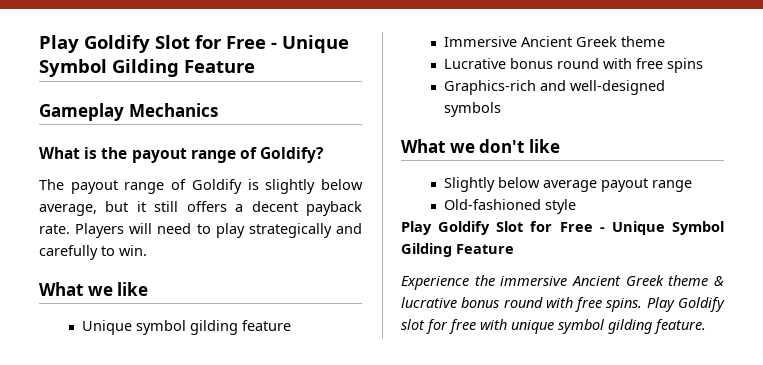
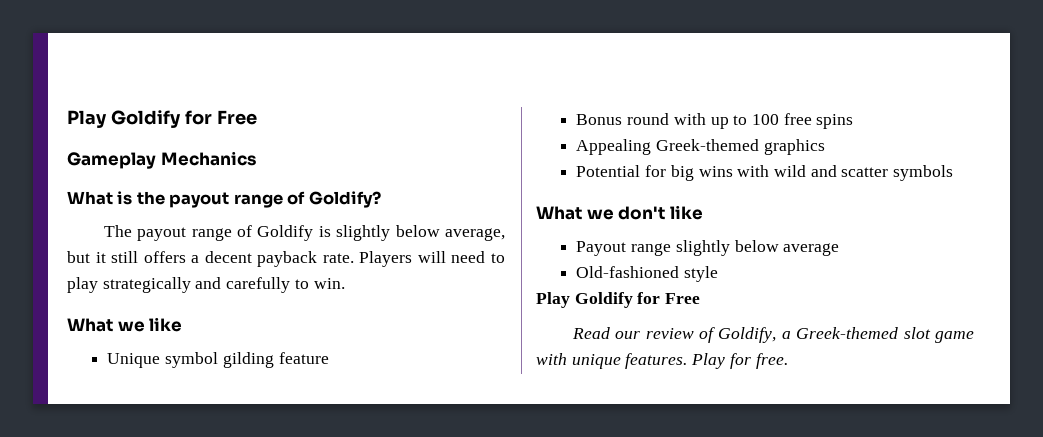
[39,35,349,53] [39,59,255,77] Play Goldify Slot for Free - Unique Symbol Gilding Feature -> [67,110,257,128] Play Goldify for Free
[444,36,666,47] [444,58,704,73] [444,80,666,95] Immersive Ancient Greek theme // Lucrative bonus round with free spins // Graphics-rich and well-designed -> [576,113,854,129] [576,139,825,155] [576,165,889,181] Bonus round with up to 100 free spins // Appealing Greek-themed graphics // Potential for big wins with wild and scatter
[444,177,496,192] Slightly -> [576,240,730,256] Payout range slightly
[601,178,693,192] payout range -> (840, 249) none
[496,221,724,235] [401,243,514,257] [401,275,724,290] [401,297,725,312] [401,319,706,334] Slot for Free - Unique Symbol Gilding Feature // Experience the immersive Ancient Greek theme & lucrative bonus round with free spins. Play Goldify slot for free with unique symbol gilding feature. -> [637,292,701,304] [571,327,974,343] [536,353,788,369] for Free // Read our review of Goldify, a Greek-themed slot game with unique features. Play for free.

